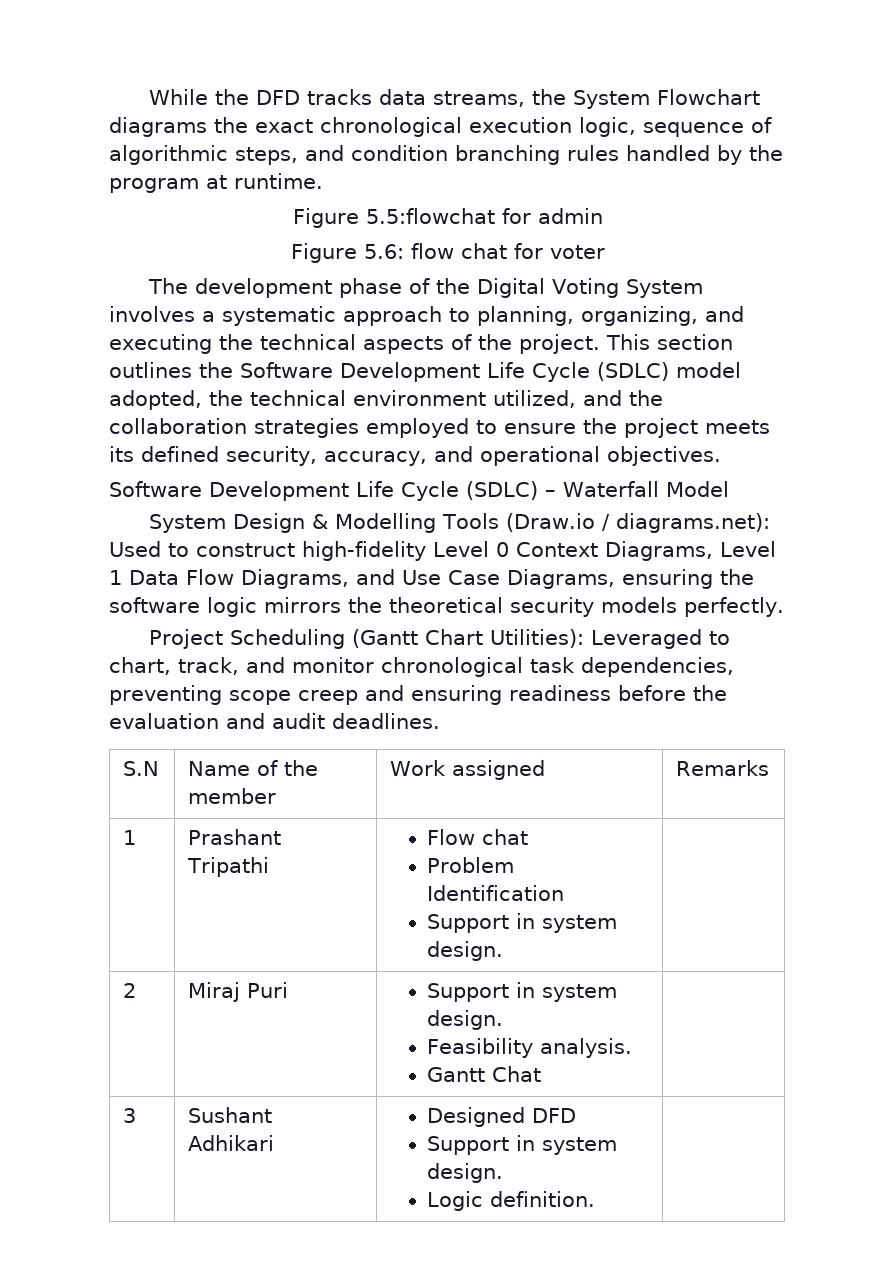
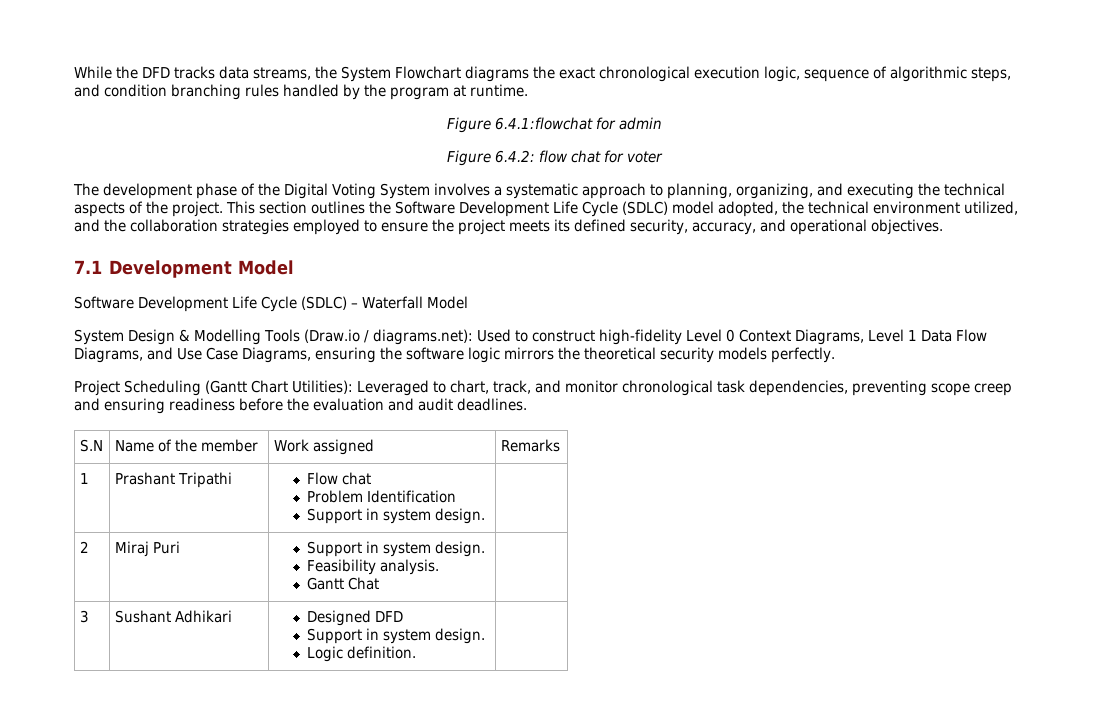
[365,208,495,224] 5.5:flowchat -> [494,117,593,130] 6.4.1:flowchat
[363,244,404,259] 5.6: -> [494,150,535,163] 6.4.2:
(721, 456) none -> [74,260,295,278] // 7.1 Development Model

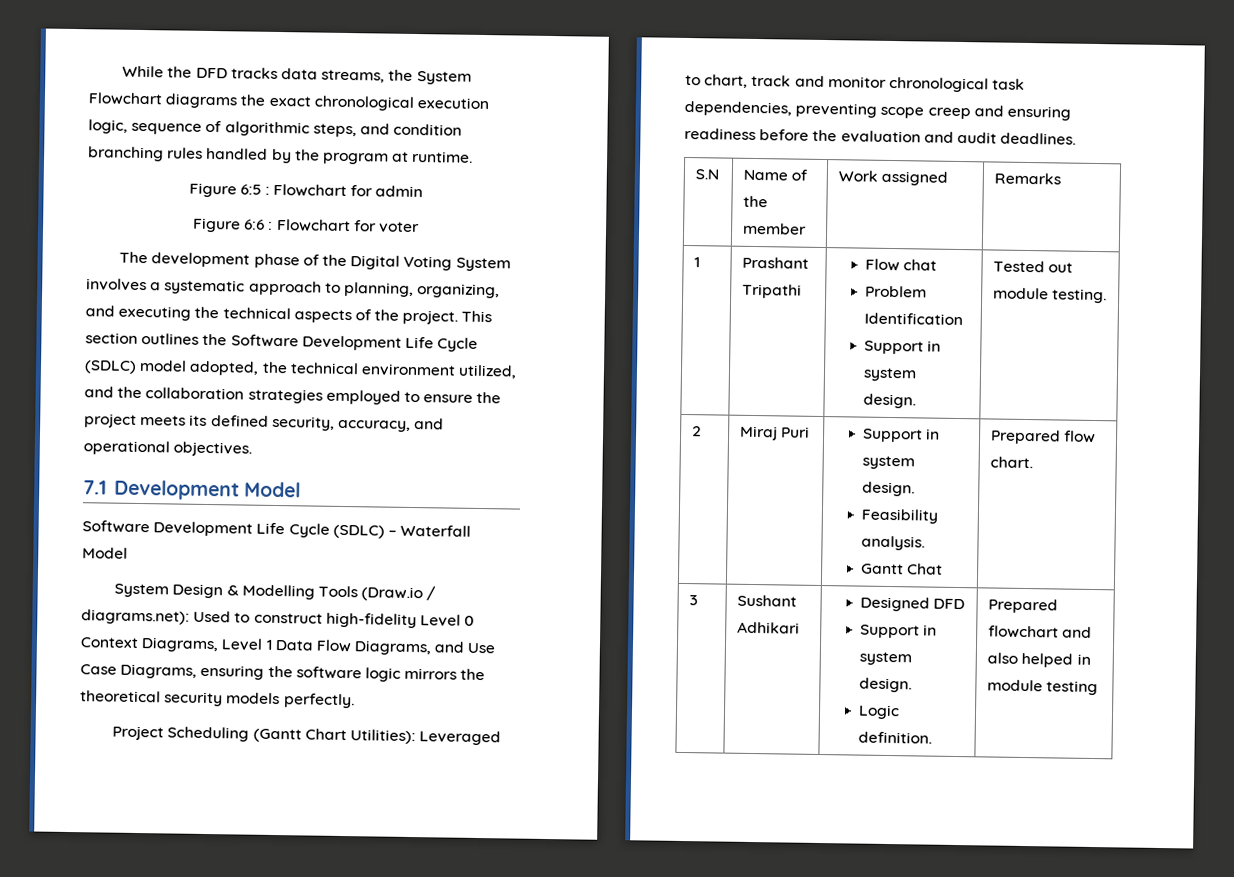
[494,117,593,130] 6.4.1:flowchat -> [239,183,348,198] 6:5 : Flowchart
[494,150,601,163] 6.4.2: flow chat -> [244,218,351,233] 6:6 : Flowchart
[493,380,531,394] track, -> [751,74,792,87] track
(485, 516) none -> [993,260,1074,273] [993,287,1108,304] Tested out module testing.
(379, 583) none -> [990,429,1097,445] [990,456,1034,469] Prepared flow chart.
(416, 652) none -> [988,598,1059,614] [988,625,1093,639] [987,652,1091,668] [987,679,1099,696] Prepared flowchart and also helped in module testing

